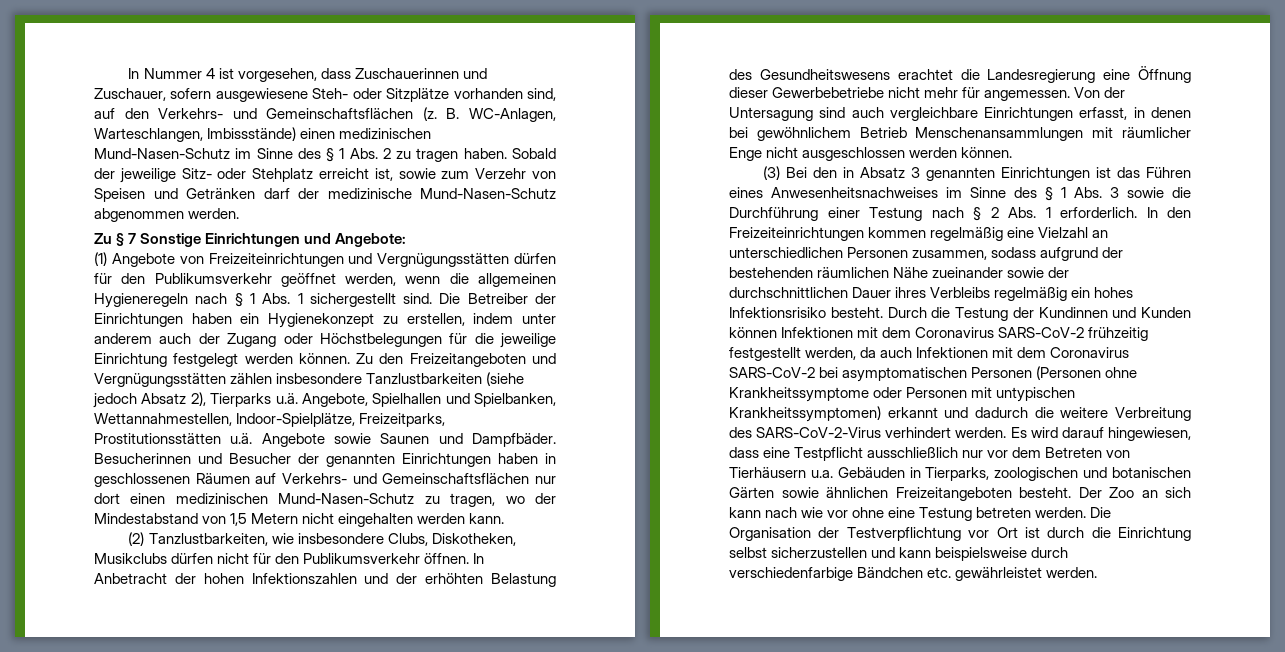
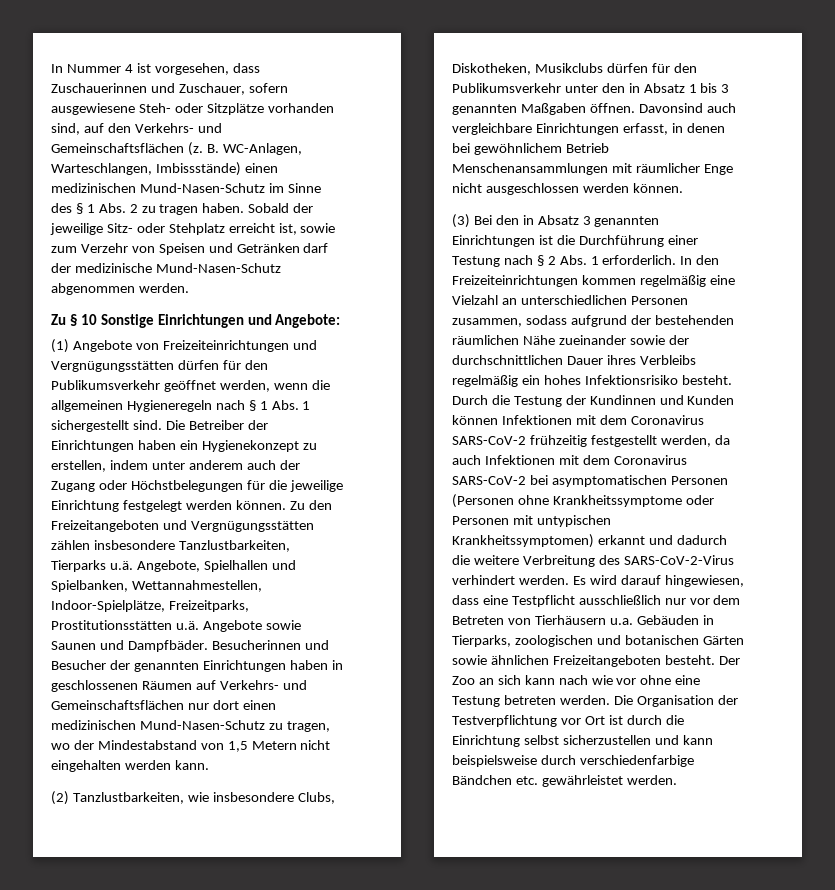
[128,233,137,244] 7 -> [80,314,97,325] 10
[366,372,525,386] [93,392,206,408] Tanzlustbarkeiten (siehe jedoch Absatz 2), -> [178,540,290,552] Tanzlustbarkeiten,
[217,553,485,564] [94,573,557,587] [729,66,1191,83] [729,87,1126,101] [729,107,846,121] nicht für den Publikumsverkehr öffnen. In Anbetracht der hohen Infektionszahlen und der erhöhten Belastung des Gesundheitswesens erachtet die Landesregierung eine Öffnung dieser Gewerbebetriebe nicht mehr für angemessen. Von der Untersagung sind -> [651,63,697,73] [452,83,730,93] [452,103,703,115] für den Publikumsverkehr unter den in Absatz 1 bis 3 genannten Maßgaben öffnen. Davonsind
[1117,167,1191,178] [729,187,1164,201] das Führen eines Anwesenheitsnachweises im Sinne des § 1 Abs. 3 sowie -> (553, 240) none

